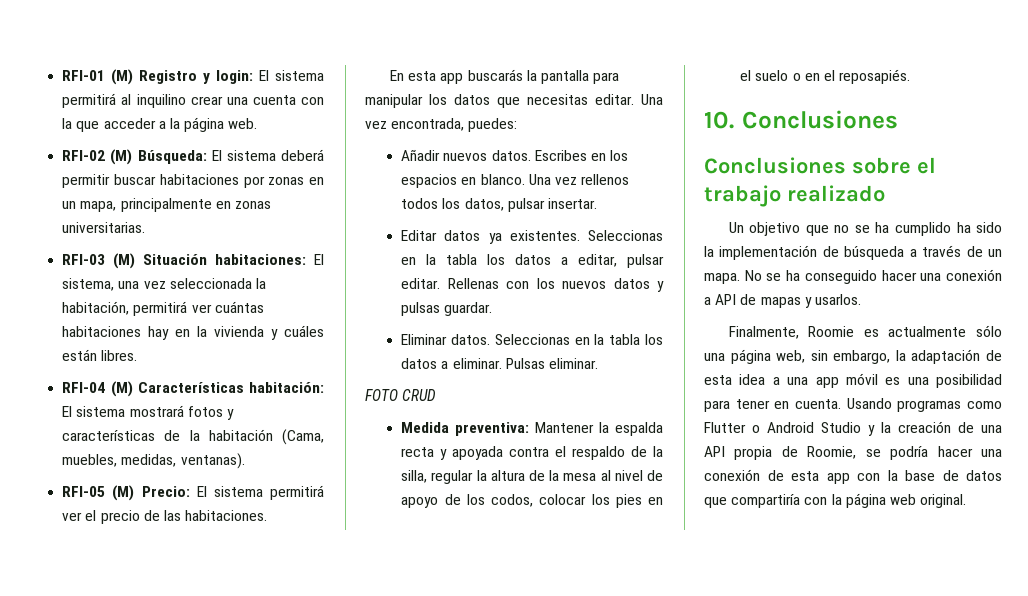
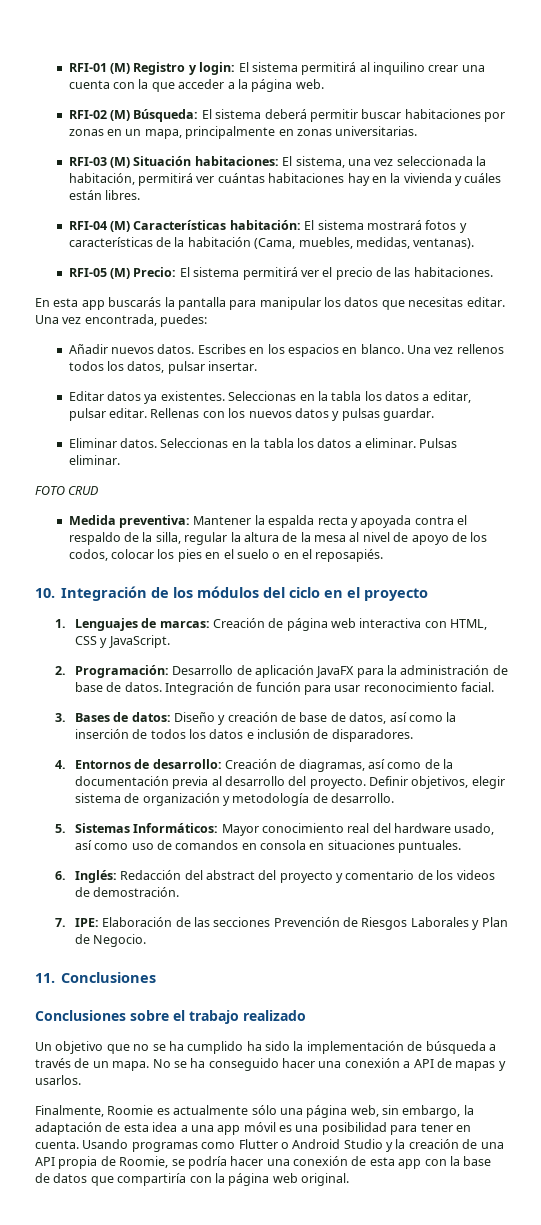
(734, 120) none -> [61,586,429,601] [54,618,488,631] [74,635,170,648] [54,665,508,678] [74,682,495,695] [54,712,457,725] [74,729,413,742] [54,759,454,772] [74,776,505,789] [74,793,395,806] [54,823,495,836] [74,840,462,853] [54,870,495,883] [74,887,180,897] [54,917,508,930] [74,934,147,947] [35,973,55,983] Integración de los módulos del ciclo en el proyecto // 1. Lenguajes de marcas: Creación de página web interactiva con HTML, CSS y JavaScript. // 2. Programación: Desarrollo de aplicación JavaFX para la administración de base de datos. Integración de función para usar reconocimiento facial. // 3. Bases de datos: Diseño y creación de base de datos, así como la inserción de todos los datos e inclusión de disparadores. // 4. Entornos de desarrollo: Creación de diagramas, así como de la documentación previa al desarrollo del proyecto. Definir objetivos, elegir sistema de organización y metodología de desarrollo. // 5. Sistemas Informáticos: Mayor conocimiento real del hardware usado, así como uso de comandos en consola en situaciones puntuales. // 6. Inglés: Redacción del abstract del proyecto y comentario de los videos de demostración. // 7. IPE: Elaboración de las secciones Prevención de Riesgos Laborales y Plan de Negocio. // 11.

